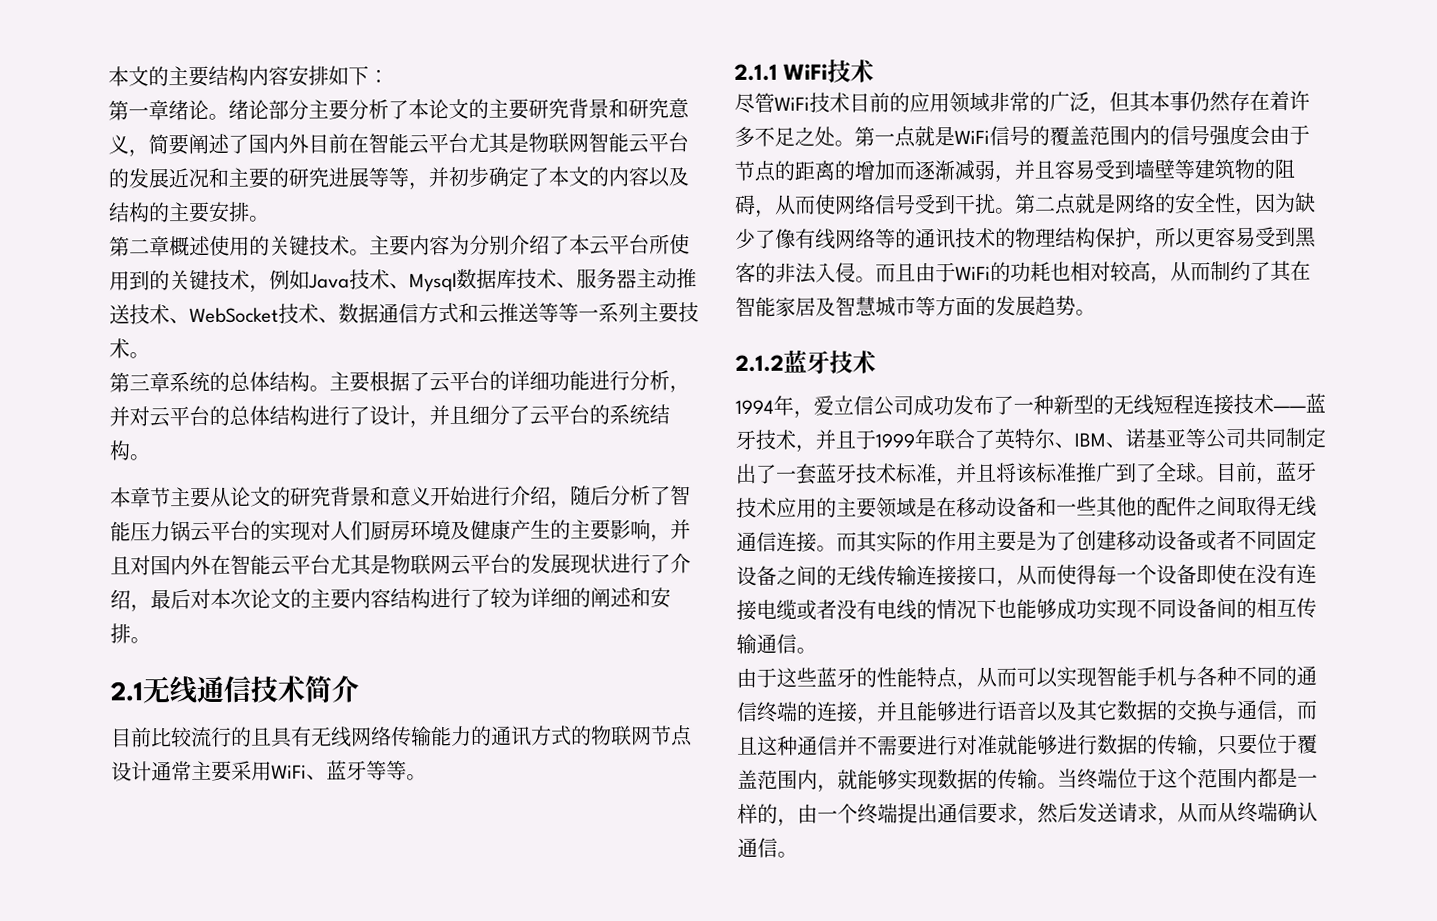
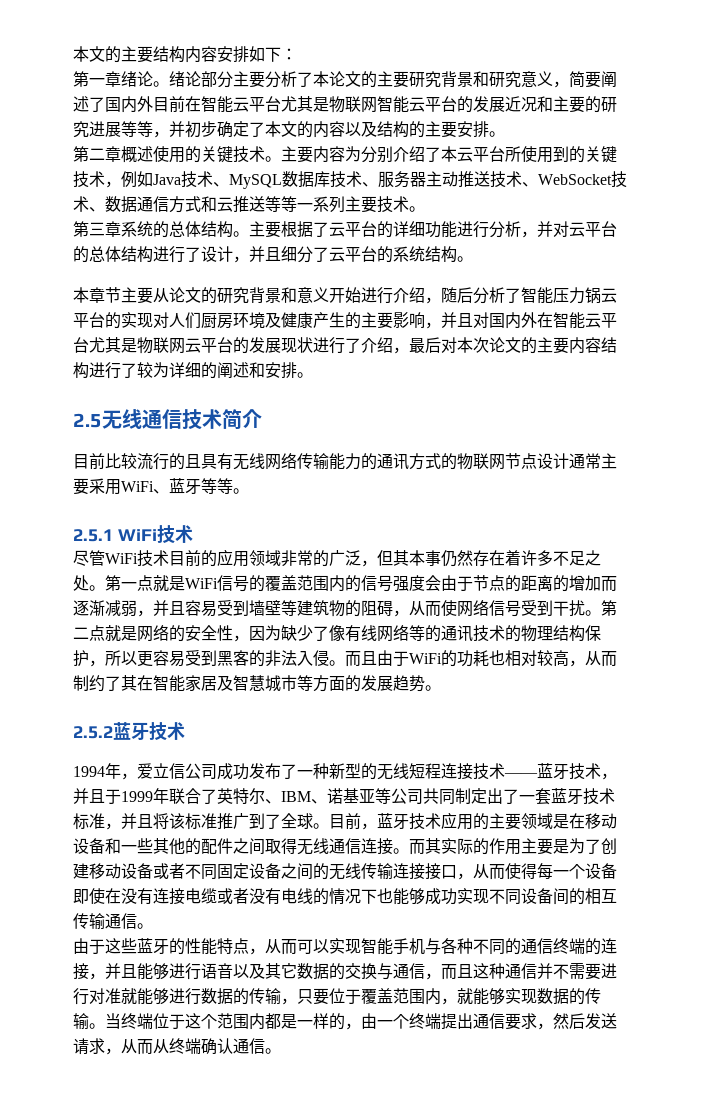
[409,273,457,293] Mysql -> [229,174,282,189] MySQL
[110,681,143,702] 2.1 -> [73,413,102,428] 2.5
[734,63,778,81] 2.1.1 -> [73,529,113,542] 2.5.1
[735,354,784,372] 2.1.2 -> [73,726,113,739] 2.5.2

